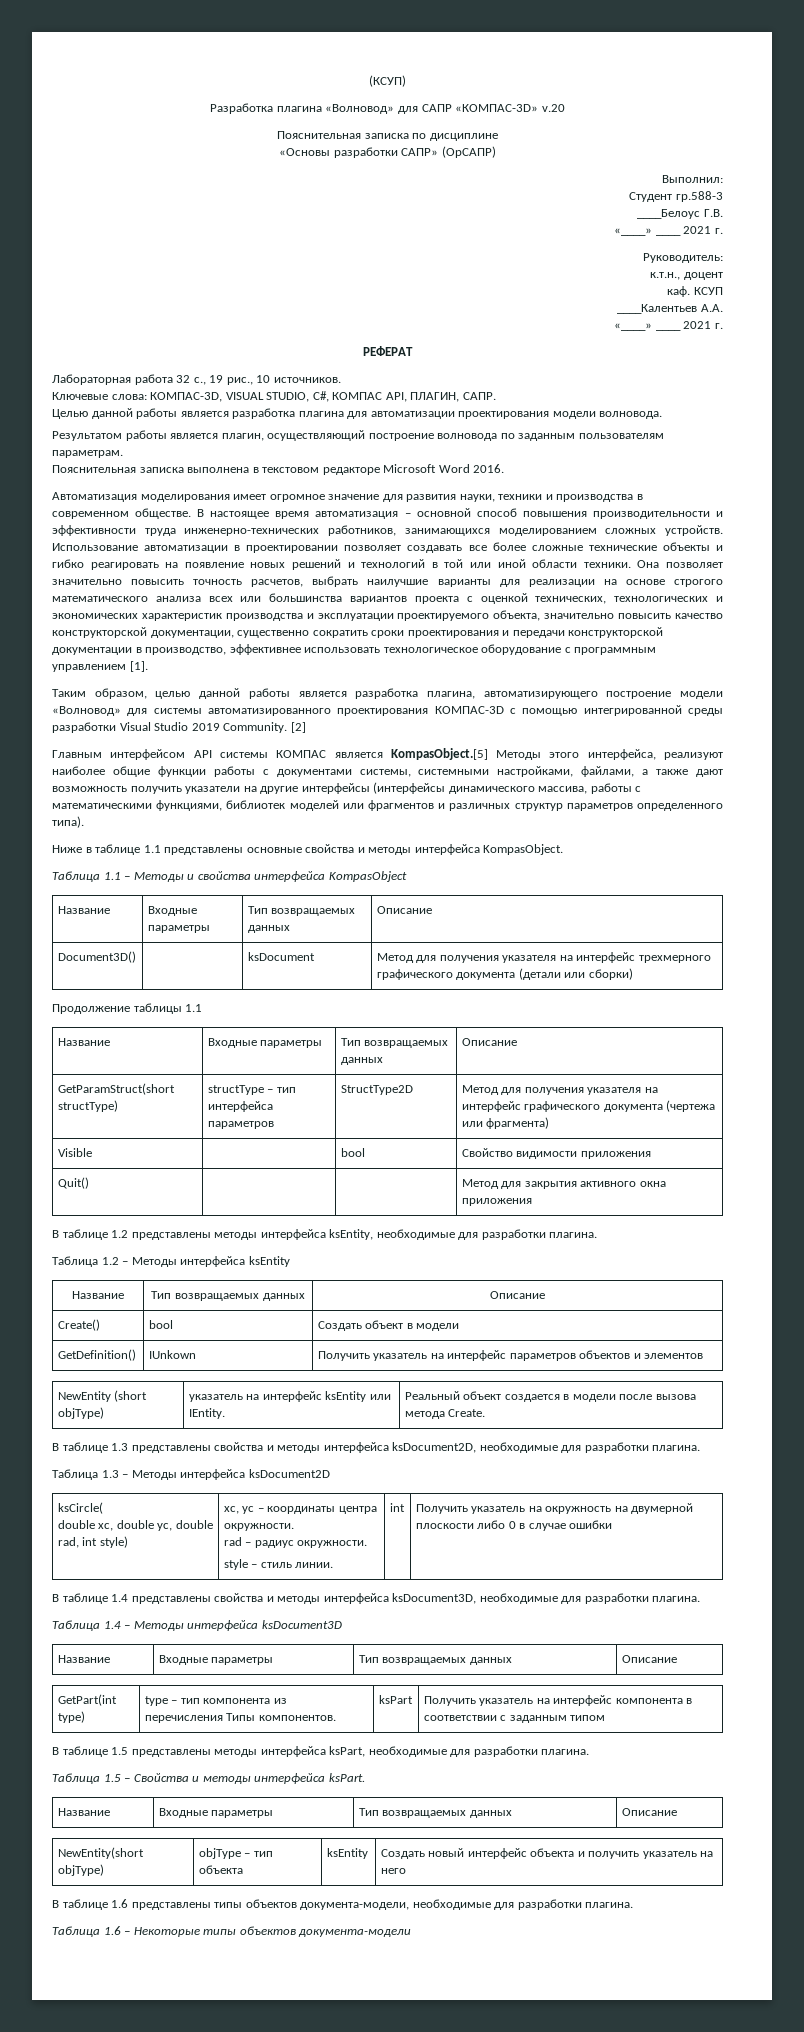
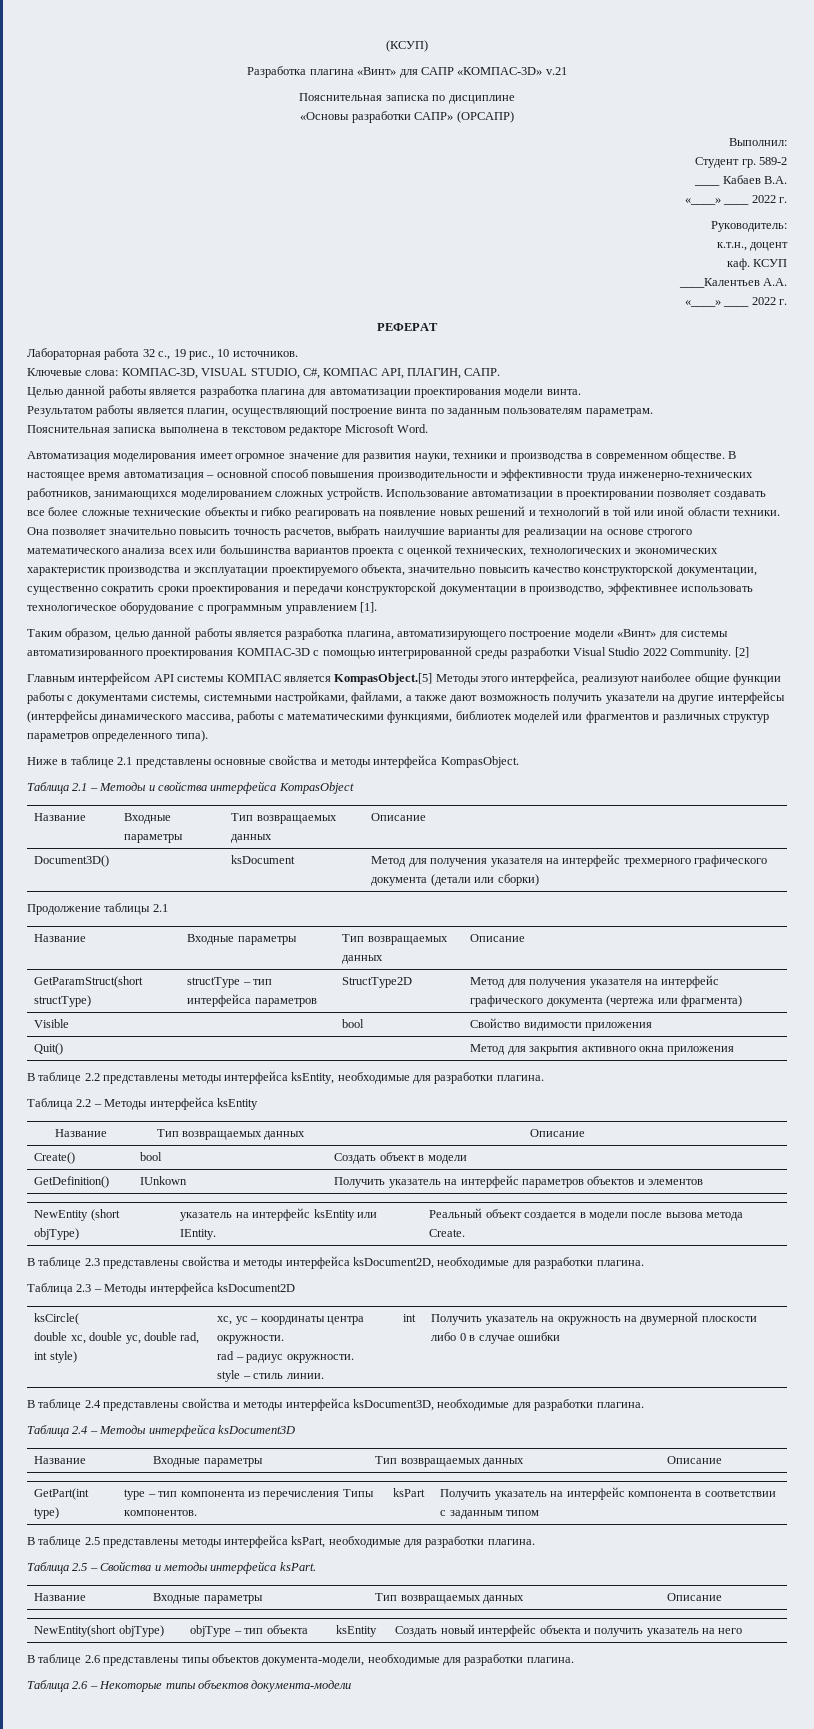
[325,104,395,114] «Волновод» -> [357,67,397,75] «Винт»
[541,104,565,112] v.20 -> [545,67,567,75] v.21
[441,146,496,158] (ОрСАПР) -> [456,111,514,123] (ОРСАПР)
[676,191,723,202] [637,209,723,219] [614,228,681,236] [683,226,712,234] гр.588-3 // ____Белоус Г.В. // «____» ____ 2021 -> [741,157,787,168] [694,184,721,186] [722,175,787,184] [684,198,750,205] [751,195,776,203] гр. 589-2 // ____ Кабаев В.А. // «____» ____ 2022
[683,321,712,329] 2021 -> [751,297,776,305] 2022
[599,411,663,419] волновода. -> [546,389,581,395] винта.
[437,433,498,441] волновода -> [396,408,428,414] винта
[438,464,505,473] Word 2016. -> [396,424,428,433] Word.
[52,706,121,716] «Волновод» -> [617,629,657,637] «Винт»
[191,723,220,731] 2019 -> [642,648,667,656] 2022
[143,845,161,853] 1.1 -> [117,757,133,765] 2.1
[103,872,121,880] 1.1 -> [72,783,88,791] 2.1
[185,1004,203,1012] 1.1 -> [152,904,168,912] 2.1
[111,1230,129,1238] 1.2 -> [84,1073,100,1081] 2.2
[101,1257,119,1265] 1.2 -> [76,1099,92,1107] 2.2
[111,1443,129,1451] 1.3 -> [84,1258,100,1266] 2.3
[101,1470,119,1478] 1.3 -> [76,1284,92,1292] 2.3
[111,1594,129,1602] 1.4 -> [84,1400,101,1408] 2.4
[103,1621,121,1629] 1.4 -> [72,1426,88,1434] 2.4
[111,1747,129,1755] 1.5 -> [84,1537,100,1545] 2.5
[103,1774,121,1782] 1.5 -> [72,1563,88,1571] 2.5
[111,1899,129,1908] 1.6 -> [84,1655,100,1663] 2.6
[103,1926,121,1935] 1.6 -> [72,1681,89,1689] 2.6

